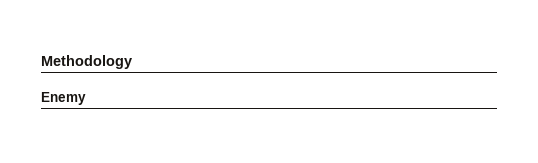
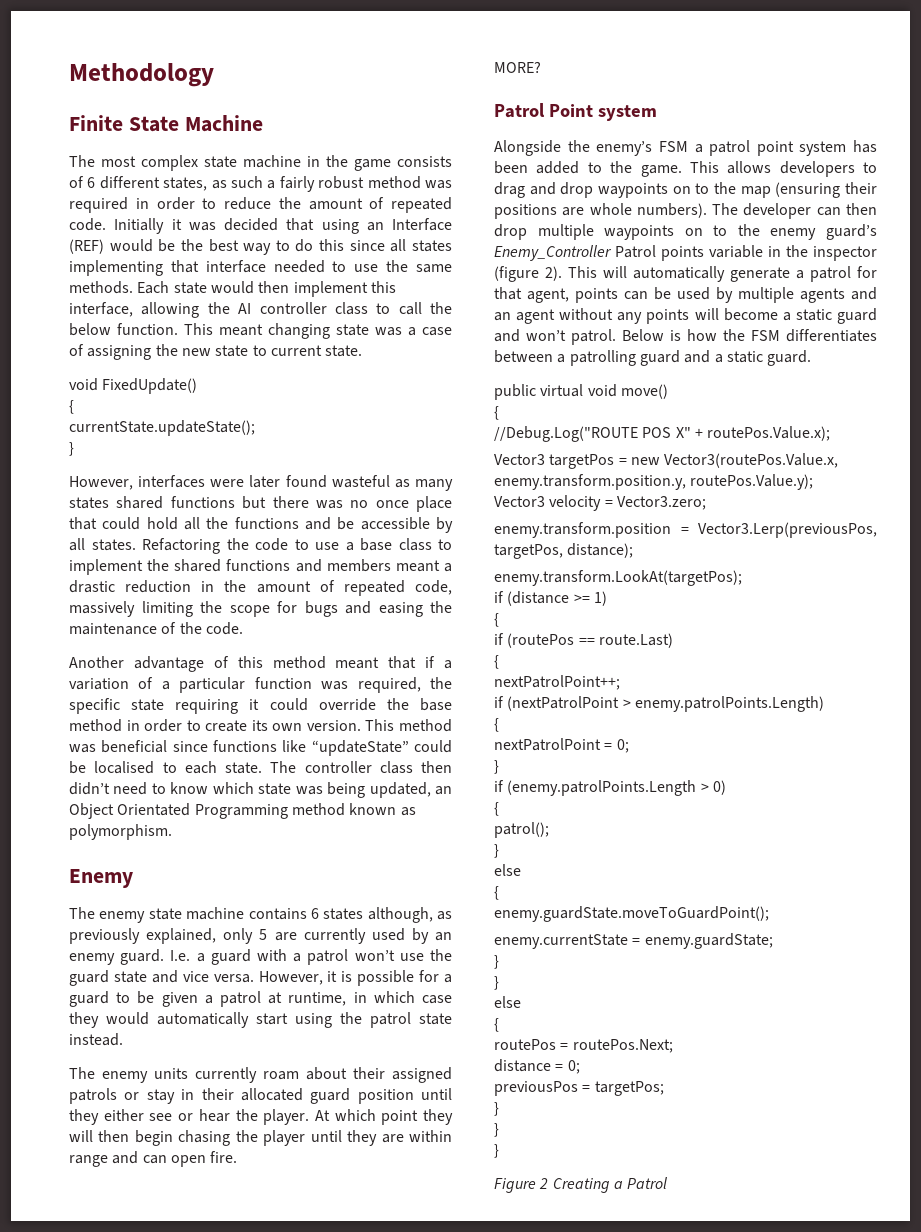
[41,92,86,105] Enemy -> [69,115,263,132] [69,155,452,171] [69,176,452,192] [69,197,452,213] [69,218,452,234] [69,239,452,255] [69,260,452,276] [69,281,396,297] [69,302,452,318] [69,323,452,339] [69,344,363,360] [69,378,198,394] [69,400,74,414] [69,420,255,436] [69,442,74,456] [69,475,454,491] [69,496,452,512] [69,517,453,533] [69,538,452,554] [69,559,453,575] [69,580,452,596] [69,601,452,617] [69,622,243,635] [69,656,452,672] [69,677,452,693] [69,698,452,714] [69,719,452,732] [69,740,453,756] [69,761,452,774] [69,782,453,798] [69,803,416,819] [69,824,172,840] [69,869,133,888] [69,907,452,923] [69,928,452,944] [69,949,452,965] [69,970,452,986] [69,991,452,1007] [69,1012,452,1028] [69,1033,123,1046] [69,1067,452,1083] [69,1088,452,1104] [69,1109,453,1125] [69,1130,453,1146] [69,1151,238,1167] [494,61,541,73] [494,103,657,121] [494,140,877,156] [494,161,877,177] [494,182,877,198] [494,203,877,219] [494,224,877,240] [494,245,877,261] [494,266,877,282] [494,287,877,303] [494,308,877,324] [494,329,877,345] [494,350,812,366] [494,384,668,400] [494,406,499,420] [494,426,831,442] [494,453,839,469] [494,474,814,490] [494,495,706,511] [494,522,877,538] [494,543,634,559] [494,570,742,586] [494,591,607,606] [494,613,499,627] [494,633,673,648] [494,655,499,669] [494,675,620,690] [494,696,824,712] [494,718,499,732] [494,738,629,753] [494,760,499,774] [494,780,726,796] [494,802,499,816] [494,822,549,838] [494,844,499,858] [494,864,521,876] [494,886,499,900] [494,906,769,922] [494,933,773,949] [494,955,499,969] [494,976,499,990] [494,996,521,1008] [494,1018,499,1032] [494,1039,673,1053] [494,1059,580,1074] [494,1081,664,1096] [494,1102,499,1116] [494,1123,499,1137] [494,1144,499,1158] [494,1177,668,1193] Finite State Machine // The most complex state machine in the game consists of 6 different states, as such a fairly robust method was required in order to reduce the amount of repeated code. Initially it was decided that using an Interface (REF) would be the best way to do this since all states implementing that interface needed to use the same methods. Each state would then implement this interface, allowing the AI controller class to call the below function. This meant changing state was a case of assigning the new state to current state. // void FixedUpdate() // { // currentState.updateState(); // } // However, interfaces were later found wasteful as many states shared functions but there was no once place that could hold all the functions and be accessible by all states. Refactoring the code to use a base class to implement the shared functions and members meant a drastic reduction in the amount of repeated code, massively limiting the scope for bugs and easing the maintenance of the code. // Another advantage of this method meant that if a variation of a particular function was required, the specific state requiring it could override the base method in order to create its own version. This method was beneficial since functions like “updateState” could be localised to each state. The controller class then didn’t need to know which state was being updated, an Object Orientated Programming method known as polymorphism. // Enemy // The enemy state machine contains 6 states although, as previously explained, only 5 are currently used by an enemy guard. I.e. a guard with a patrol won’t use the guard state and vice versa. However, it is possible for a guard to be given a patrol at runtime, in which case they would automatically start using the patrol state instead. // The enemy units currently roam about their assigned patrols or stay in their allocated guard position until they either see or hear the player. At which point they will then begin chasing the player until they are within range and can open fire. // MORE? // Patrol Point system // Alongside the enemy’s FSM a patrol point system has been added to the game. This allows developers to drag and drop waypoints on to the map (ensuring their positions are whole numbers). The developer can then drop multiple waypoints on to the enemy guard’s Enemy_Controller Patrol points variable in the inspector (figure 2). This will automatically generate a patrol for that agent, points can be used by multiple agents and an agent without any points will become a static guard and won’t patrol. Below is how the FSM differentiates between a patrolling guard and a static guard. // public virtual void move() // { // //Debug.Log("ROUTE POS X" + routePos.Value.x); // Vector3 targetPos = new Vector3(routePos.Value.x, enemy.transform.position.y, routePos.Value.y); // Vector3 velocity = Vector3.zero; // enemy.transform.position = Vector3.Lerp(previousPos, targetPos, distance); // enemy.transform.LookAt(targetPos); // if (distance >= 1) // { // if (routePos == route.Last) // { // nextPatrolPoint++; // if (nextPatrolPoint > enemy.patrolPoints.Length) // { // nextPatrolPoint = 0; // } // if (enemy.patrolPoints.Length > 0) // { // patrol(); // } // else // { // enemy.guardState.moveToGuardPoint(); // enemy.currentState = enemy.guardState; // } // } // else // { // routePos = routePos.Next; // distance = 0; // previousPos = targetPos; // } // } // } // Figure 2 Creating a Patrol

